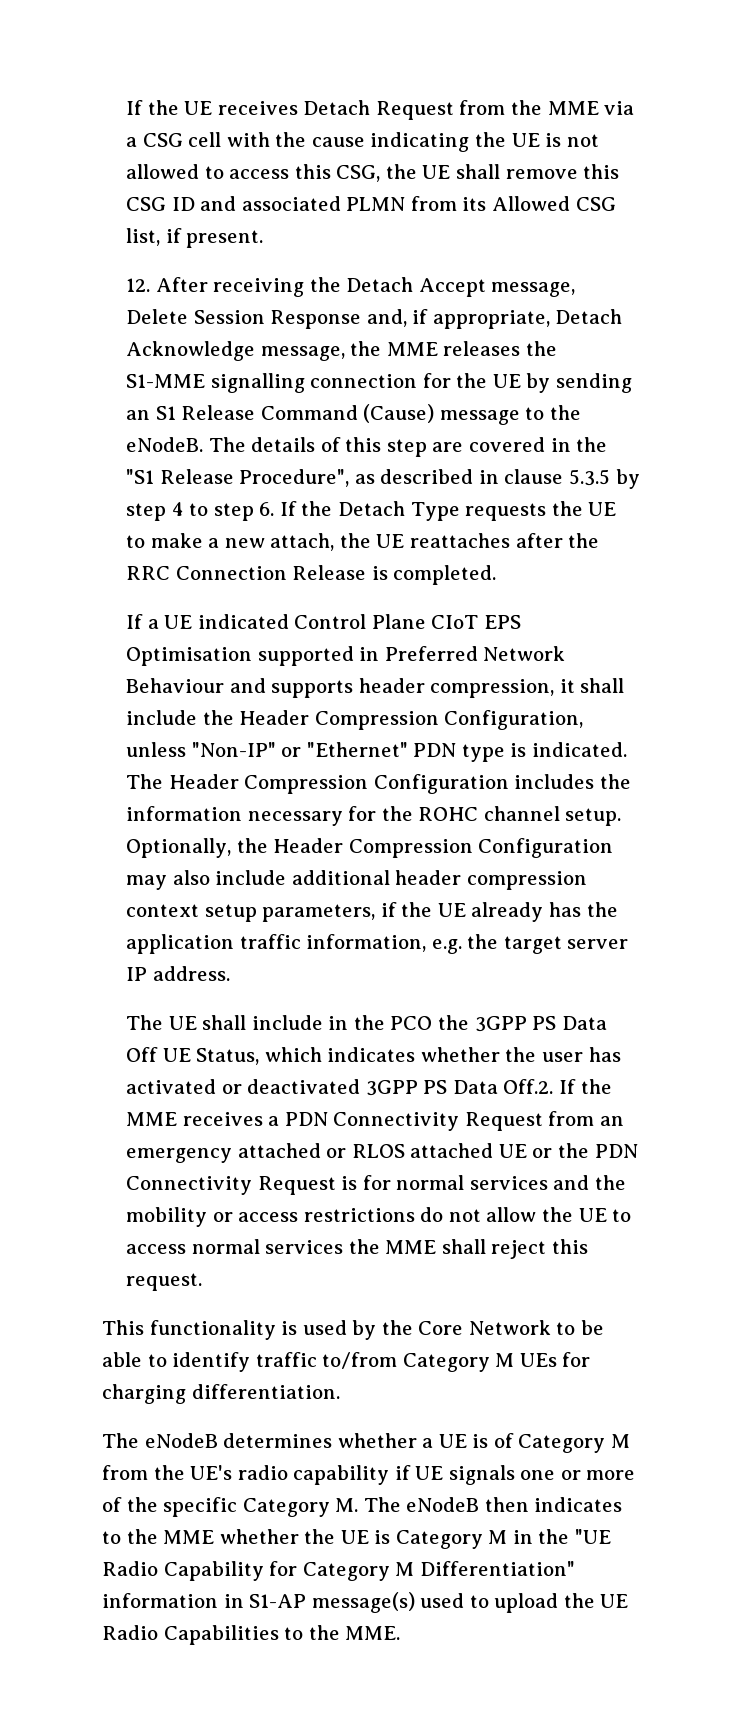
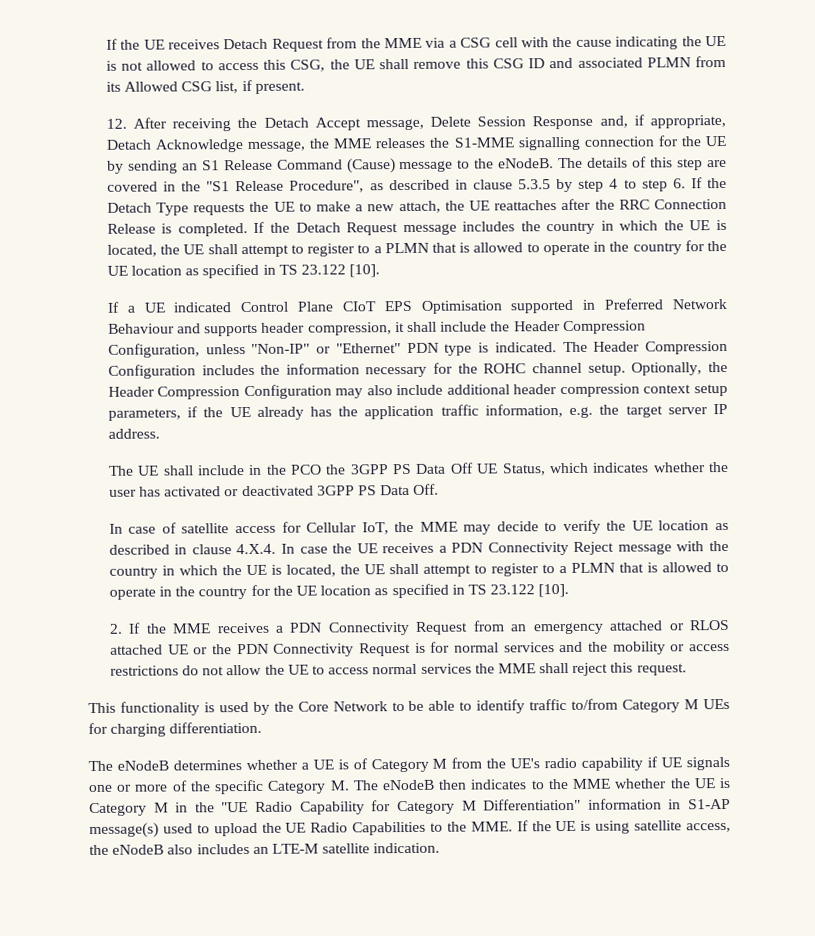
(497, 575) none -> [253,219,727,236] [106,240,728,258] [106,263,381,279] If the Detach Request message includes the country in which the UE is located, the UE shall attempt to register to a PLMN that is allowed to operate in the country for the UE location as specified in TS 23.122 [10].
[503,1079,554,1094] Off.2. -> [413,483,440,495] [108,519,729,535] [108,540,729,556] [108,562,730,579] [108,583,570,600] [108,623,123,634] Off. // In case of satellite access for Cellular IoT, the MME may decide to verify the UE location as described in clause 4.X.4. In case the UE receives a PDN Connectivity Reject message with the country in which the UE is located, the UE shall attempt to register to a PLMN that is allowed to operate in the country for the UE location as specified in TS 23.122 [10]. // 2.
(401, 1633) none -> [516,820,731,834] [89,842,441,856] If the UE is using satellite access, the eNodeB also includes an LTE-M satellite indication.

